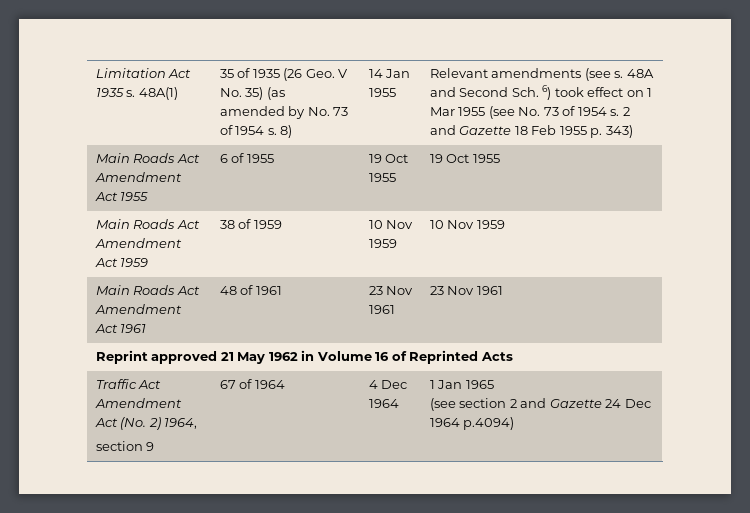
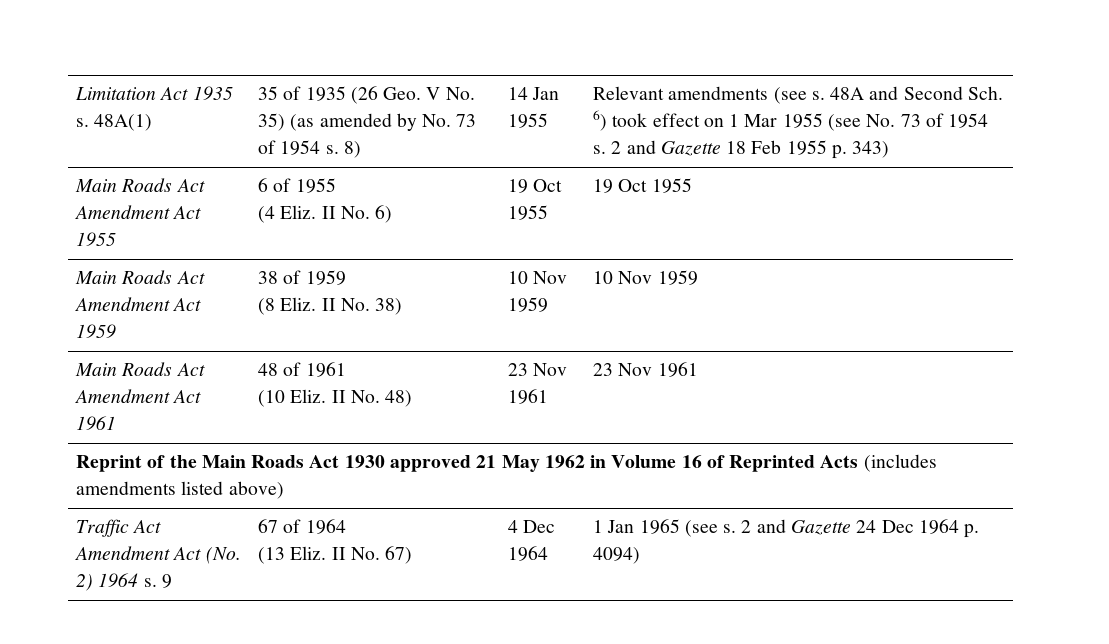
(274, 158) none -> [258,205,393,223] // (4 Eliz. II No. 6)
(282, 224) none -> [258,297,403,315] // (8 Eliz. II No. 38)
(282, 290) none -> [258,389,413,407] // (10 Eliz. II No. 48)
(148, 357) none -> [147,455,385,468] of the Main Roads Act 1930
(513, 356) none -> [863,454,937,472] [76,481,284,499] (includes amendments listed above)
[164,418,198,429] [95,441,143,451] 1964, // section -> [98,573,157,587] 1964 s.
(285, 384) none -> [258,546,413,564] // (13 Eliz. II No. 67)
[429,398,507,411] // (see section -> [684,520,737,537] (see s.
[463,417,515,430] p.4094) -> [964,524,980,538] [593,547,641,564] p. 4094)

